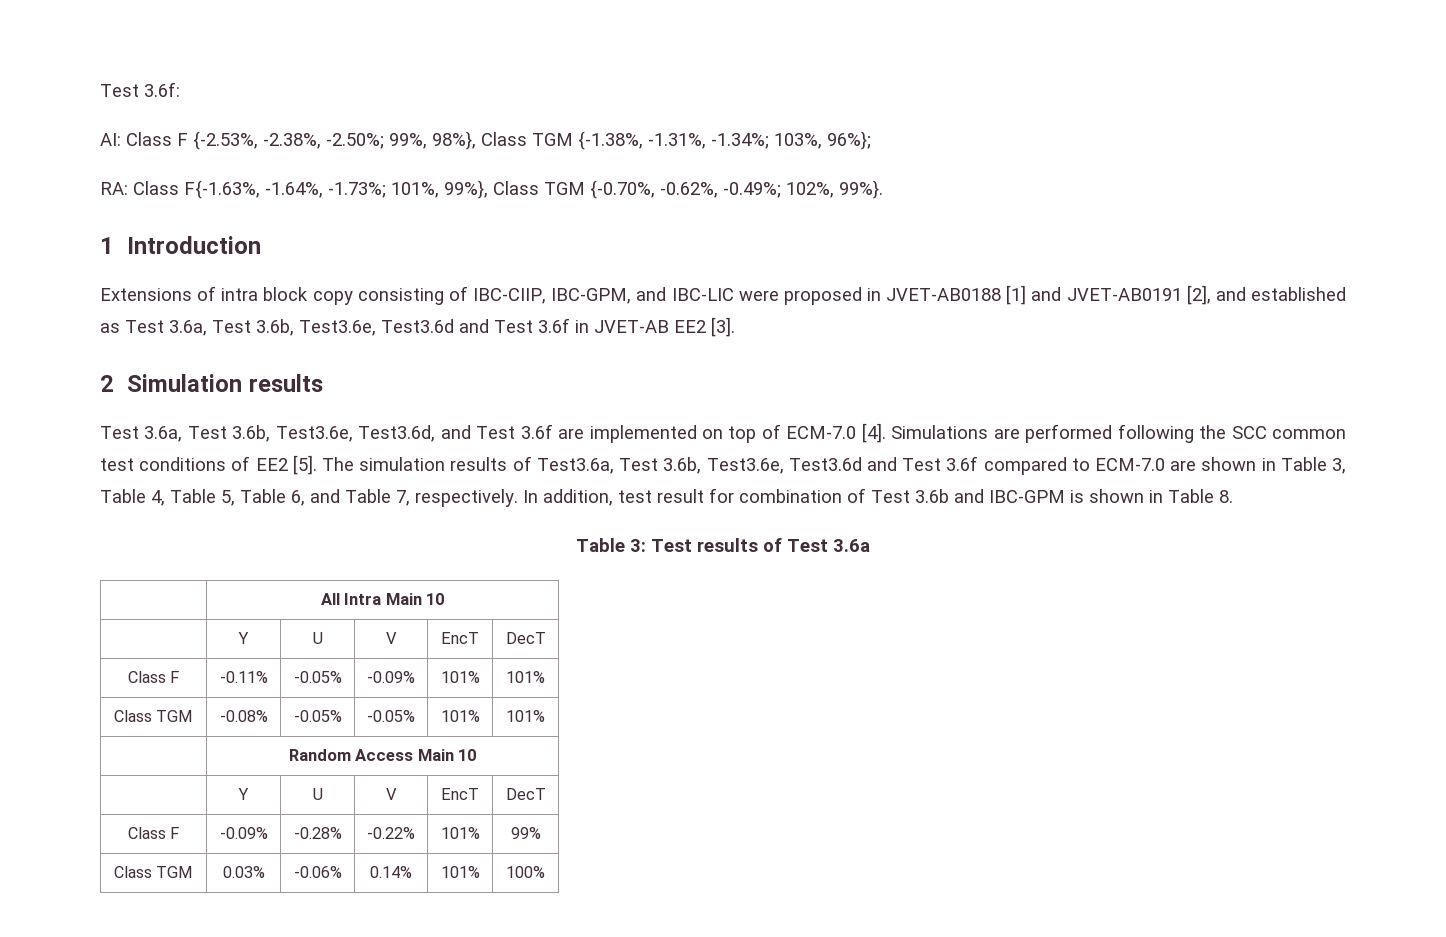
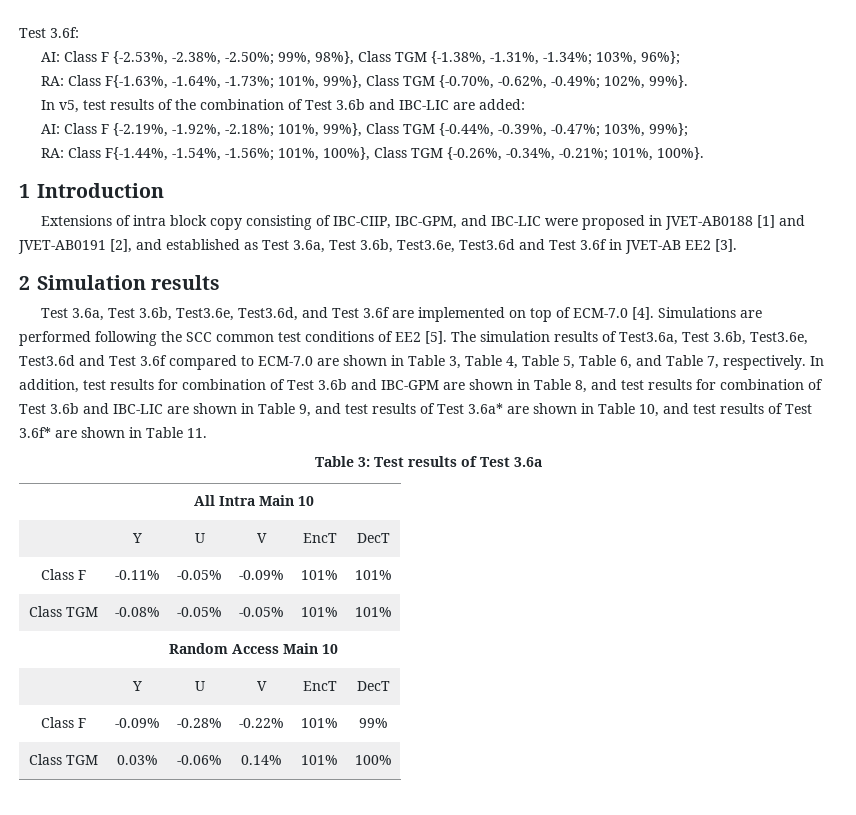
(883, 189) none -> [41,99,526,113] [41,123,689,137] [41,147,705,161] // In v5, test results of the combination of Test 3.6b and IBC-LIC are added: // AI: Class F {-2.19%, -1.92%, -2.18%; 101%, 99%}, Class TGM {-0.44%, -0.39%, -0.47%; 103%, 99%}; // RA: Class F{-1.44%, -1.54%, -1.56%; 101%, 100%}, Class TGM {-0.26%, -0.34%, -0.21%; 101%, 100%}.
[657,489,704,503] result -> [110,379,154,390] results
[1070,489,1233,503] is shown in Table 8. -> [443,379,823,393] [19,403,812,417] [19,427,207,438] are shown in Table 8, and test results for combination of Test 3.6b and IBC-LIC are shown in Table 9, and test results of Test 3.6a* are shown in Table 10, and test results of Test 3.6f* are shown in Table 11.

